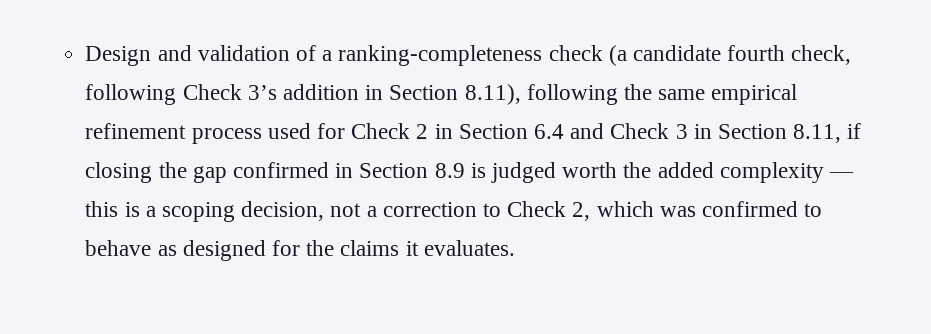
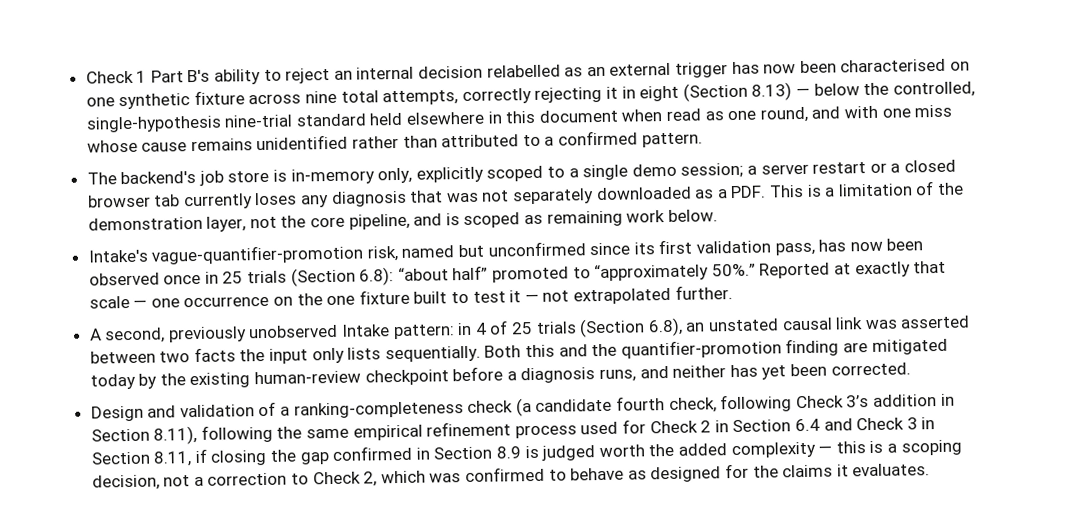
(85, 56) none -> [85,58,970,85] [85,81,975,110] [85,104,953,133] [86,130,703,153] [86,159,956,186] [87,181,964,210] [87,209,718,232] [87,238,924,265] [88,260,947,287] [88,285,733,309] [88,315,971,344] [89,338,948,364] [89,362,911,390] Check 1 Part B's ability to reject an internal decision relabelled as an external trigger has now been characterised on one synthetic fixture across nine total attempts, correctly rejecting it in eight (Section 8.13) — below the controlled, single-hypothesis nine-trial standard held elsewhere in this document when read as one round, and with one miss whose cause remains unidentified rather than attributed to a confirmed pattern. // The backend's job store is in-memory only, explicitly scoped to a single demo session; a server restart or a closed browser tab currently loses any diagnosis that was not separately downloaded as a PDF. This is a limitation of the demonstration layer, not the core pipeline, and is scoped as remaining work below. // Intake's vague-quantifier-promotion risk, named but unconfirmed since its first validation pass, has now been observed once in 25 trials (Section 6.8): “about half” promoted to “approximately 50%.” Reported at exactly that scale — one occurrence on the one fixture built to test it — not extrapolated further. // A second, previously unobserved Intake pattern: in 4 of 25 trials (Section 6.8), an unstated causal link was asserted between two facts the input only lists sequentially. Both this and the quantifier-promotion finding are mitigated today by the existing human-review checkpoint before a diagnosis runs, and neither has yet been corrected. //

